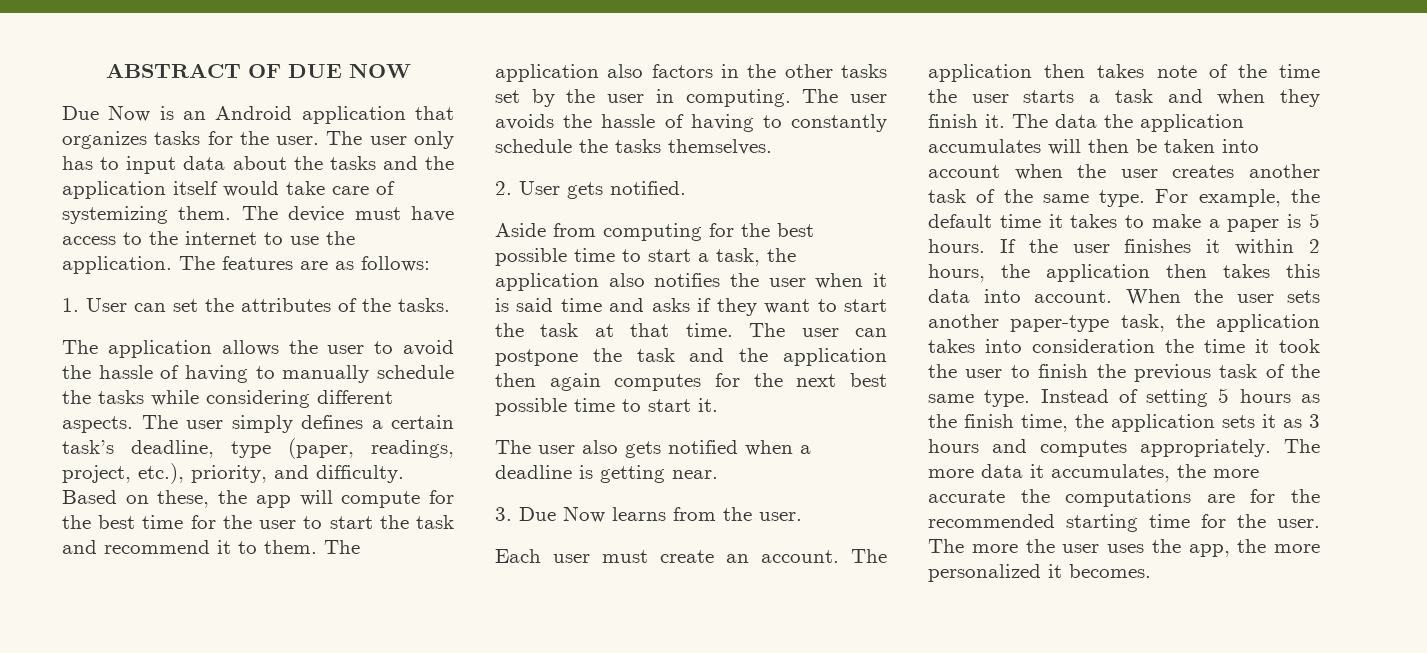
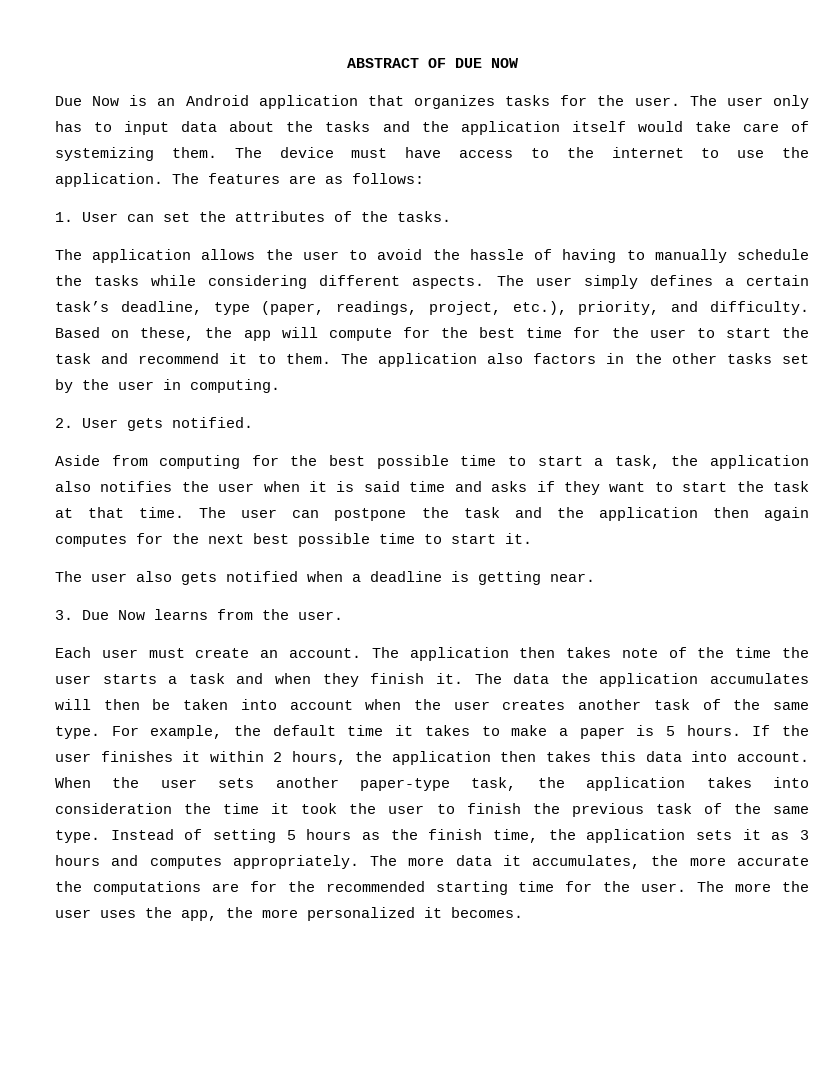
[802,89,887,103] [495,114,887,132] [495,139,772,155] The user avoids the hassle of having to constantly schedule the tasks themselves. -> (280, 386) none

